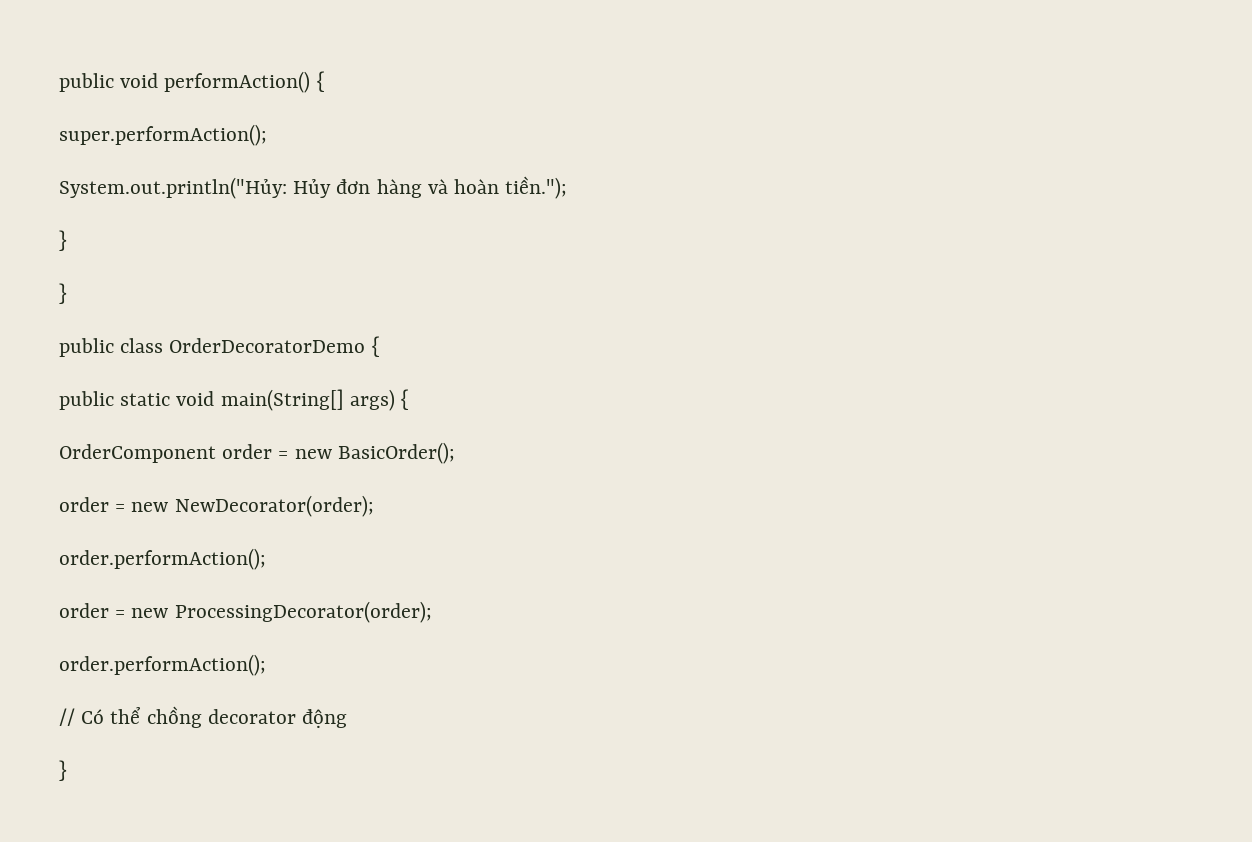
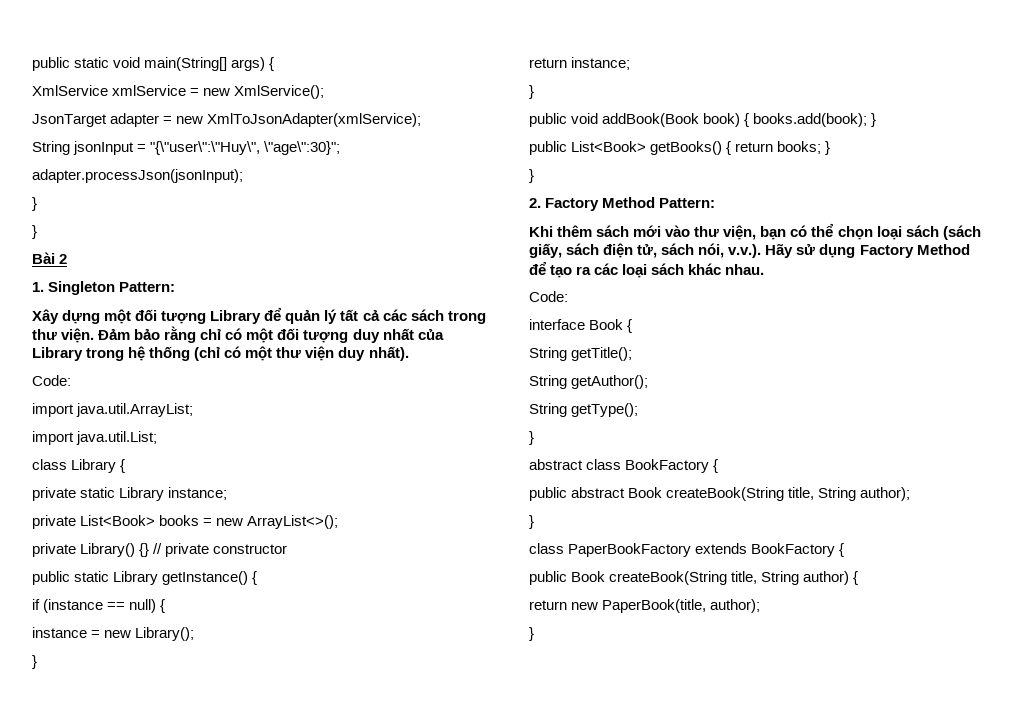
[59,71,325,93] [59,124,267,146] [59,176,568,199] [59,230,67,251] [59,283,67,304] [59,336,380,357] [59,391,114,410] public void performAction() { // super.performAction(); // System.out.println("Hủy: Hủy đơn hàng và hoàn tiền."); // } // } // public class OrderDecoratorDemo { // public -> [32,57,70,71] public
[59,442,455,464] [59,495,374,517] [59,548,266,570] [59,601,432,623] [59,654,266,676] [59,706,348,728] OrderComponent order = new BasicOrder(); // order = new NewDecorator(order); // order.performAction(); // order = new ProcessingDecorator(order); // order.performAction(); // // Có thể chồng decorator động -> [32,85,325,99] [32,113,422,127] [32,141,341,155] [32,169,243,183] [32,197,37,211] [32,225,37,239] [32,252,68,264] [32,281,176,295] [32,307,486,324] [32,326,444,343] [32,346,409,361] [32,375,71,386] [32,403,194,417] [32,431,158,445] [32,459,126,473] [32,487,228,501] [32,515,339,529] [32,543,288,557] [32,571,258,585] [32,599,166,613] [32,627,195,641] [32,655,37,669] [529,57,631,70] [529,85,534,99] [529,113,877,127] [529,141,831,155] [529,169,534,183] [529,197,716,211] [529,223,981,240] [529,243,970,258] [529,261,765,278] [529,291,568,302] [529,319,633,333] [529,347,633,361] [529,375,649,389] [529,403,639,417] [529,431,534,445] [529,459,719,473] [529,487,911,501] [529,515,534,529] [529,543,845,557] [529,571,859,585] [529,599,761,613] XmlService xmlService = new XmlService(); // JsonTarget adapter = new XmlToJsonAdapter(xmlService); // String jsonInput = "{\"user\":\"Huy\", \"age\":30}"; // adapter.processJson(jsonInput); // } // } // Bài 2 // 1. Singleton Pattern: // Xây dựng một đối tượng Library để quản lý tất cả các sách trong thư viện. Đảm bảo rằng chỉ có một đối tượng duy nhất của Library trong hệ thống (chỉ có một thư viện duy nhất). // Code: // import java.util.ArrayList; // import java.util.List; // class Library { // private static Library instance; // private List<Book> books = new ArrayList<>(); // private Library() {} // private constructor // public static Library getInstance() { // if (instance == null) { // instance = new Library(); // } // return instance; // } // public void addBook(Book book) { books.add(book); } // public List<Book> getBooks() { return books; } // } // 2. Factory Method Pattern: // Khi thêm sách mới vào thư viện, bạn có thể chọn loại sách (sách giấy, sách điện tử, sách nói, v.v.). Hãy sử dụng Factory Method để tạo ra các loại sách khác nhau. // Code: // interface Book { // String getTitle(); // String getAuthor(); // String getType(); // } // abstract class BookFactory { // public abstract Book createBook(String title, String author); // } // class PaperBookFactory extends BookFactory { // public Book createBook(String title, String author) { // return new PaperBook(title, author);

